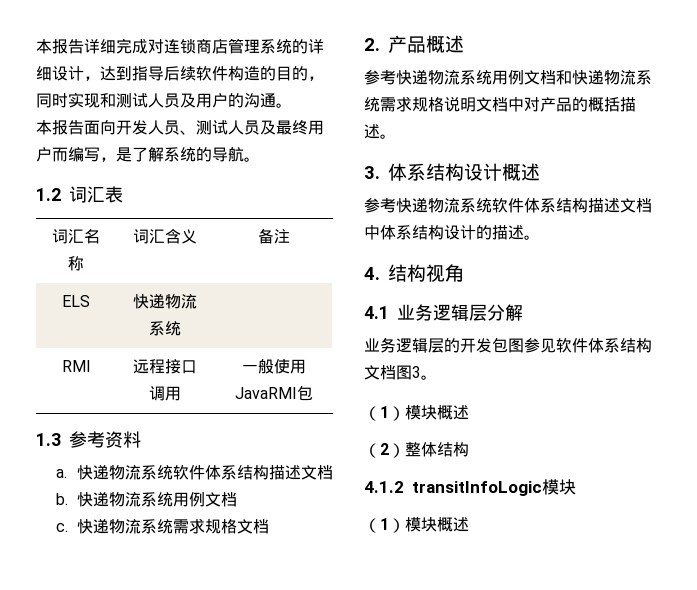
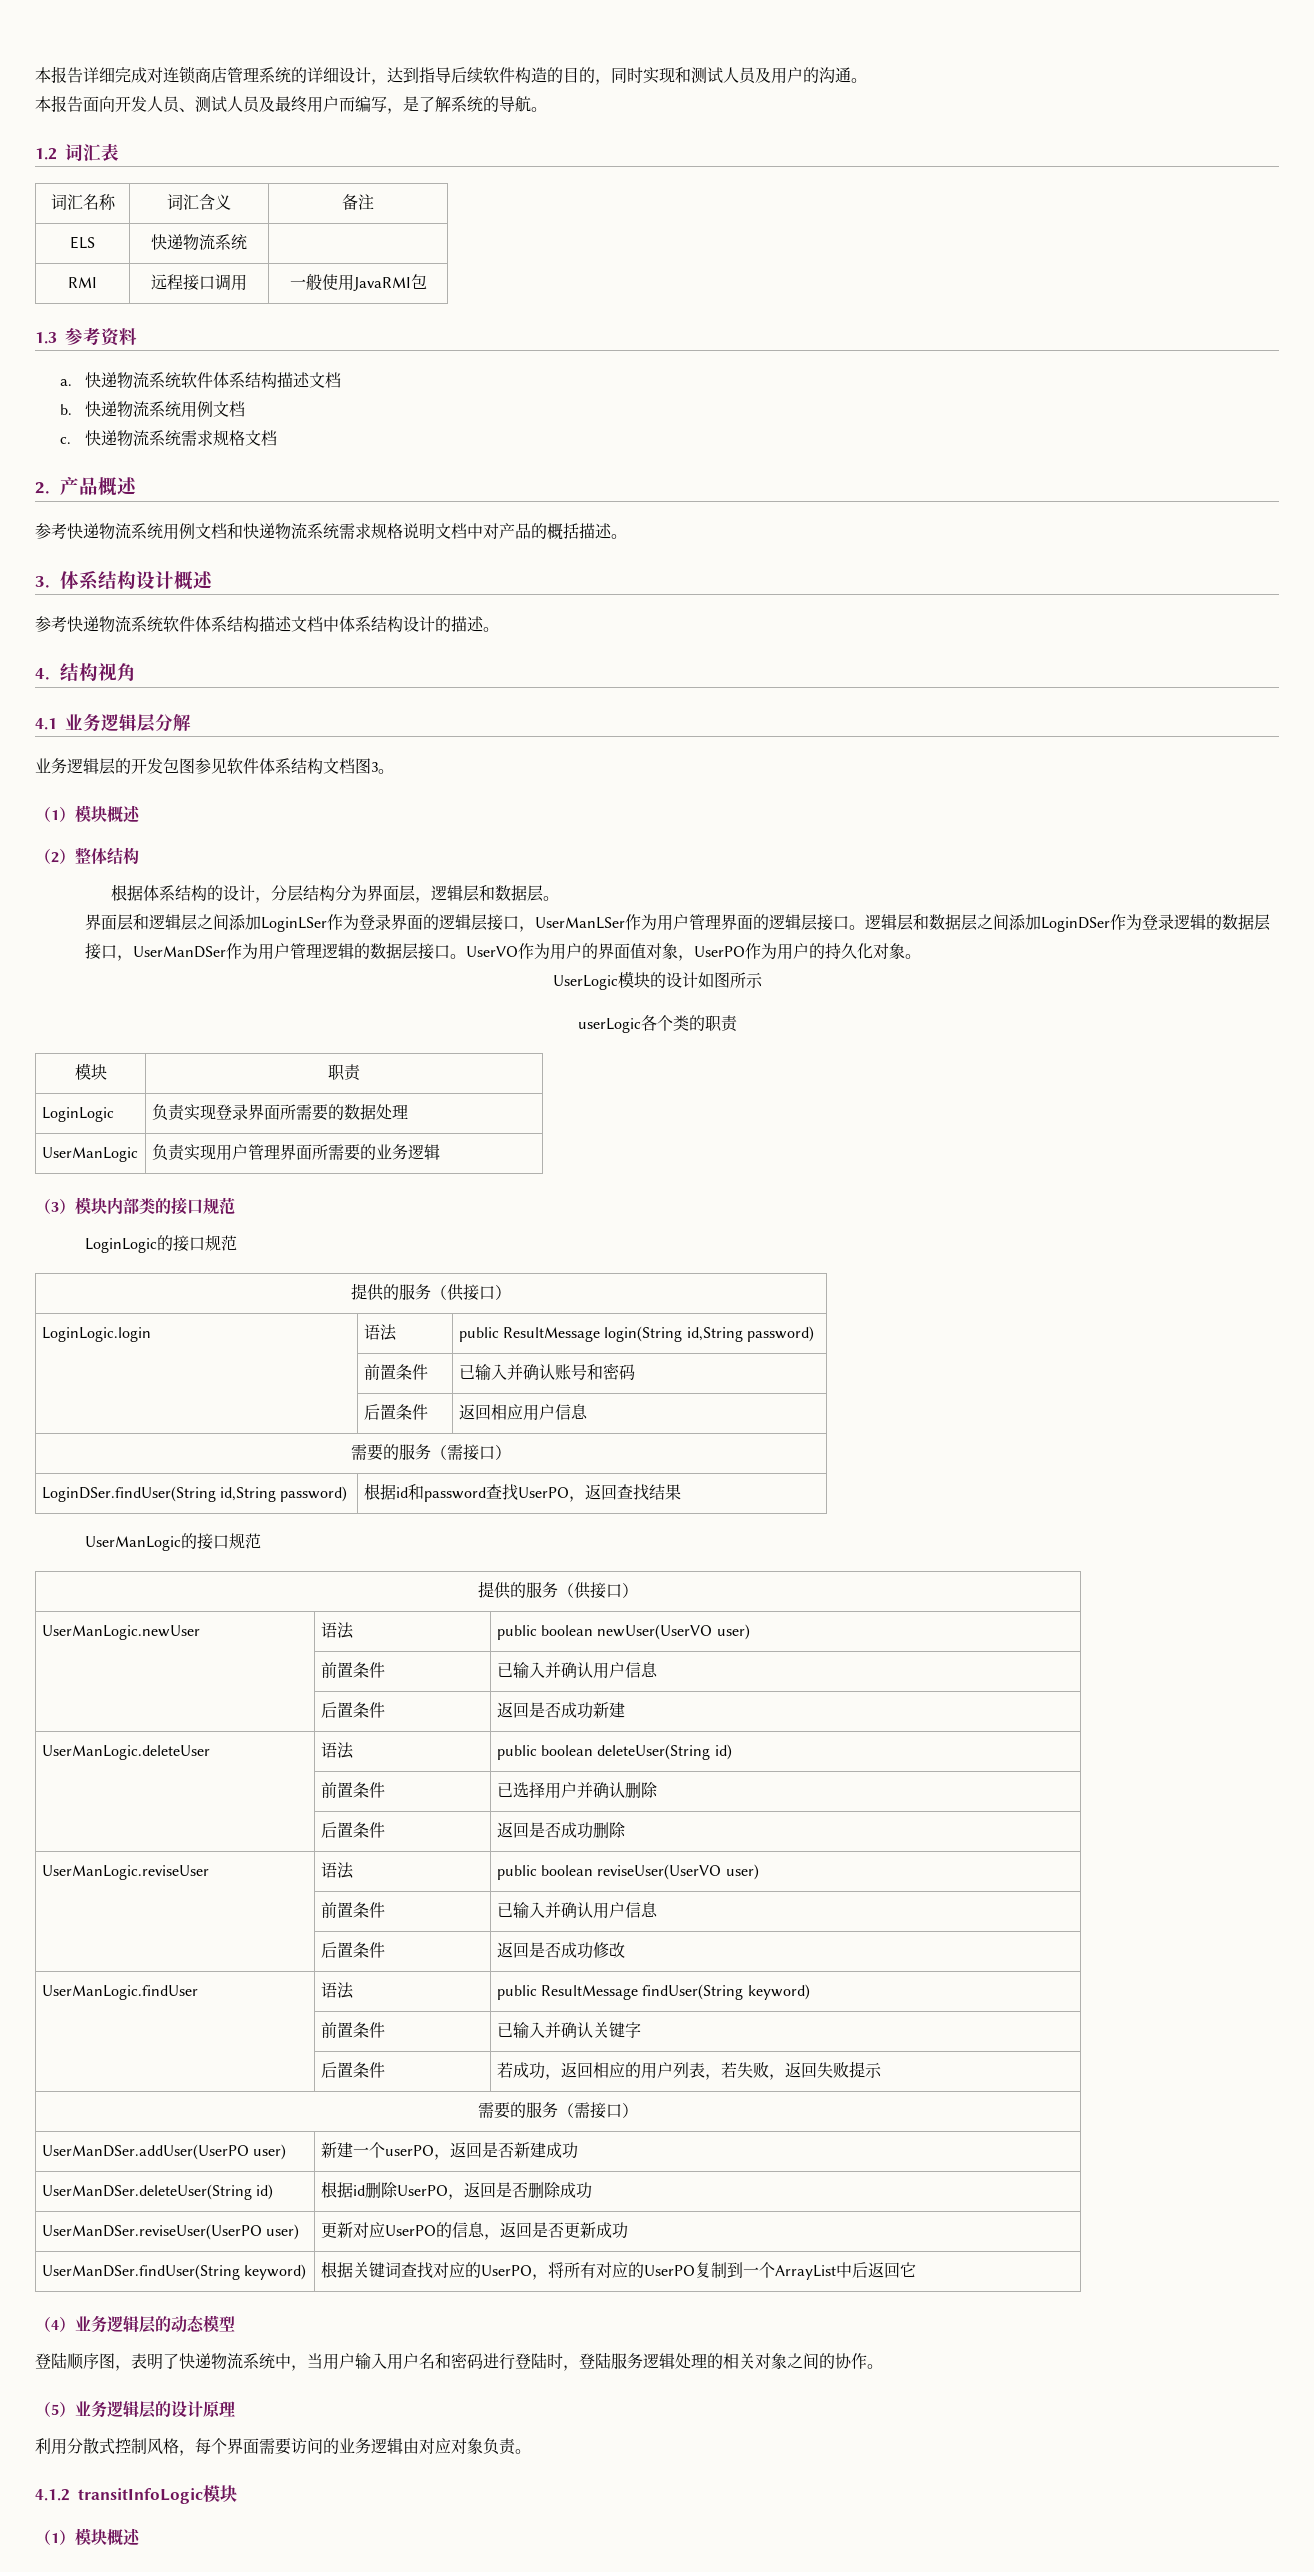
(469, 449) none -> [110,884,559,903] [85,914,1271,932] [85,943,922,961] [552,971,763,990] [577,1015,738,1033] [74,1063,107,1080] [328,1064,361,1081] [41,1107,114,1122] [151,1104,408,1121] [41,1147,138,1162] [151,1144,440,1161] [35,1197,235,1215] [85,1235,238,1253] [351,1283,511,1301] [41,1327,151,1342] [363,1324,397,1341] [458,1326,814,1342] [363,1364,428,1380] [458,1363,635,1380] [363,1404,428,1420] [458,1404,588,1421] [351,1444,511,1461] [41,1486,348,1502] [363,1483,681,1502] [85,1533,262,1551] [478,1581,638,1599] [41,1625,200,1640] [320,1622,354,1639] [496,1624,750,1640] [320,1662,385,1678] [496,1662,658,1679] [320,1702,385,1718] [496,1702,625,1719] [41,1745,210,1760] [320,1742,354,1759] [496,1744,732,1760] [320,1782,385,1798] [496,1782,658,1799] [320,1822,385,1838] [496,1822,626,1839] [41,1865,209,1880] [320,1862,354,1879] [496,1864,759,1880] [320,1902,385,1918] [496,1902,658,1919] [320,1942,385,1958] [496,1942,625,1959] [41,1985,198,2000] [320,1982,354,1999] [496,1984,810,2000] [320,2022,385,2038] [496,2022,641,2038] [320,2062,385,2078] [496,2061,882,2080] [478,2102,638,2119] [41,2144,286,2160] [320,2142,578,2160] [41,2184,273,2200] [320,2181,592,2200] [41,2224,299,2240] [320,2222,628,2240] [41,2264,306,2280] [320,2261,916,2280] [35,2315,235,2333] [35,2352,883,2371] [35,2400,235,2418] [35,2438,531,2456] // 根据体系结构的设计，分层结构分为界面层，逻辑层和数据层。 // 界面层和逻辑层之间添加LoginLSer作为登录界面的逻辑层接口，UserManLSer作为用户管理界面的逻辑层接口。逻辑层和数据层之间添加LoginDSer作为登录逻辑的数据层接口，UserManDSer作为用户管理逻辑的数据层接口。UserVO作为用户的界面值对象，UserPO作为用户的持久化对象。 // UserLogic模块的设计如图所示 // userLogic各个类的职责 // 模块 | 职责 // LoginLogic | 负责实现登录界面所需要的数据处理 // UserManLogic | 负责实现用户管理界面所需要的业务逻辑 // （3）模块内部类的接口规范 // LoginLogic的接口规范 // 提供的服务（供接口） // LoginLogic.login | 语法 | public ResultMessage login(String id,String password) // | 前置条件 | 已输入并确认账号和密码 // | 后置条件 | 返回相应用户信息 // 需要的服务（需接口） // LoginDSer.findUser(String id,String password) | 根据id和password查找UserPO，返回查找结果 // UserManLogic的接口规范 // 提供的服务（供接口） // UserManLogic.newUser | 语法 | public boolean newUser(UserVO user) // | 前置条件 | 已输入并确认用户信息 // | 后置条件 | 返回是否成功新建 // UserManLogic.deleteUser | 语法 | public boolean deleteUser(String id) // | 前置条件 | 已选择用户并确认删除 // | 后置条件 | 返回是否成功删除 // UserManLogic.reviseUser | 语法 | public boolean reviseUser(UserVO user) // | 前置条件 | 已输入并确认用户信息 // | 后置条件 | 返回是否成功修改 // UserManLogic.findUser | 语法 | public ResultMessage findUser(String keyword) // | 前置条件 | 已输入并确认关键字 // | 后置条件 | 若成功，返回相应的用户列表，若失败，返回失败提示 // 需要的服务（需接口） // UserManDSer.addUser(UserPO user) | 新建一个userPO，返回是否新建成功 // UserManDSer.deleteUser(String id) | 根据id删除UserPO，返回是否删除成功 // UserManDSer.reviseUser(UserPO user) | 更新对应UserPO的信息，返回是否更新成功 // UserManDSer.findUser(String keyword) | 根据关键词查找对应的UserPO，将所有对应的UserPO复制到一个ArrayList中后返回它 // （4）业务逻辑层的动态模型 // 登陆顺序图，表明了快递物流系统中，当用户输入用户名和密码进行登陆时，登陆服务逻辑处理的相关对象之间的协作。 // （5）业务逻辑层的设计原理 // 利用分散式控制风格，每个界面需要访问的业务逻辑由对应对象负责。

